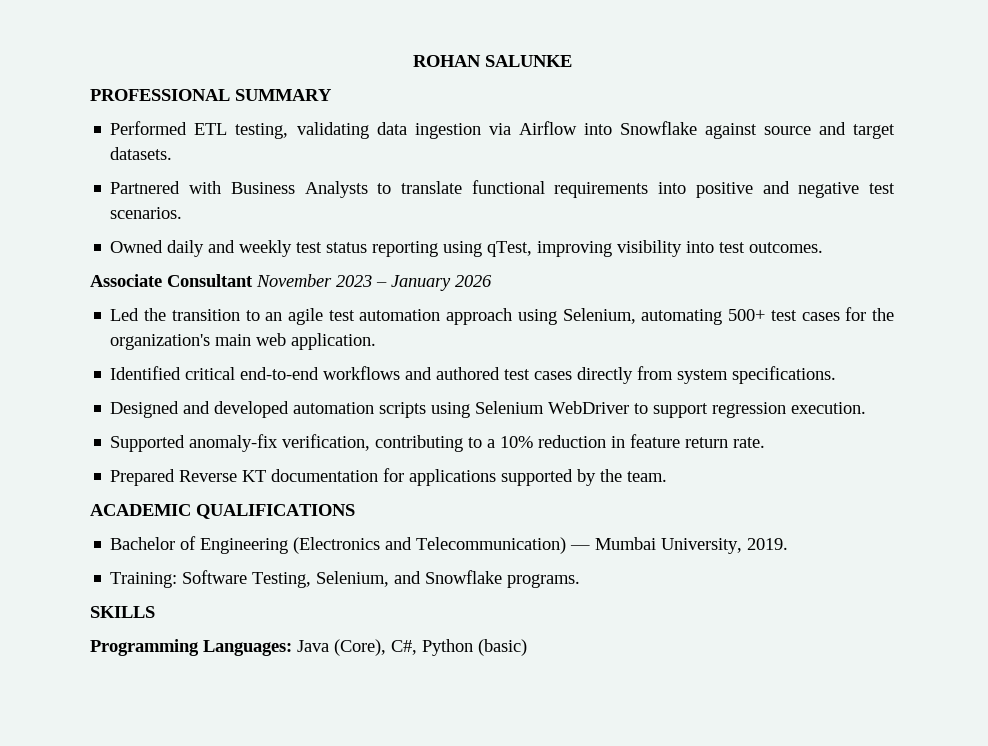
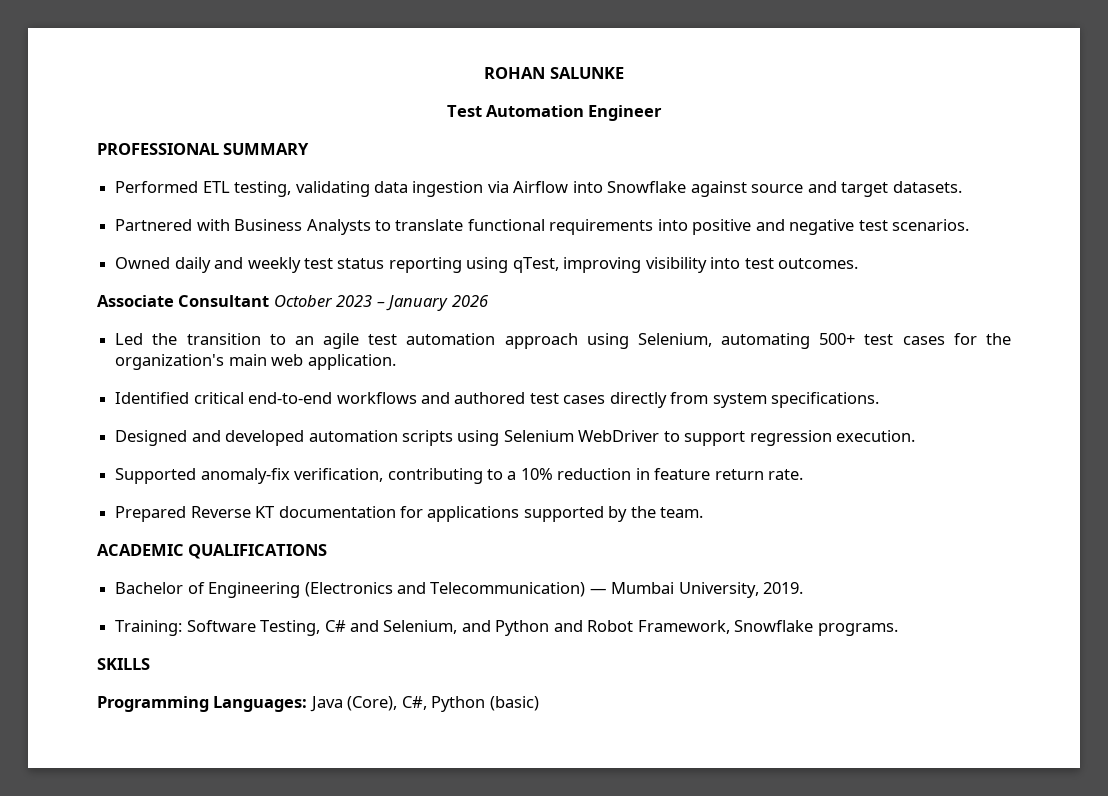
(572, 61) none -> [446,105,663,121] // Test Automation Engineer
[256,274,332,287] November -> [273,295,333,307] October
[316,571,422,587] Selenium, and -> [324,620,730,636] C# and Selenium, and Python and Robot Framework,

